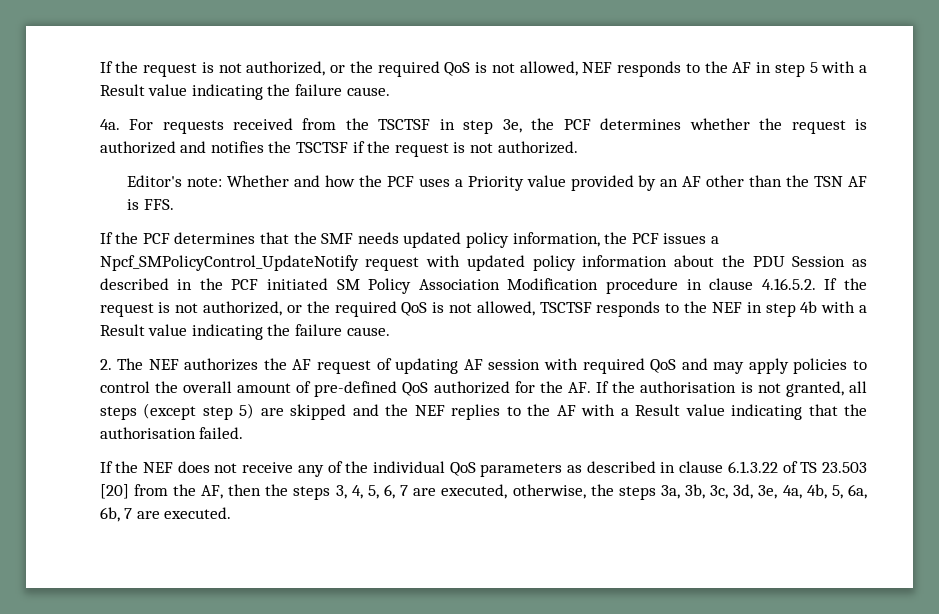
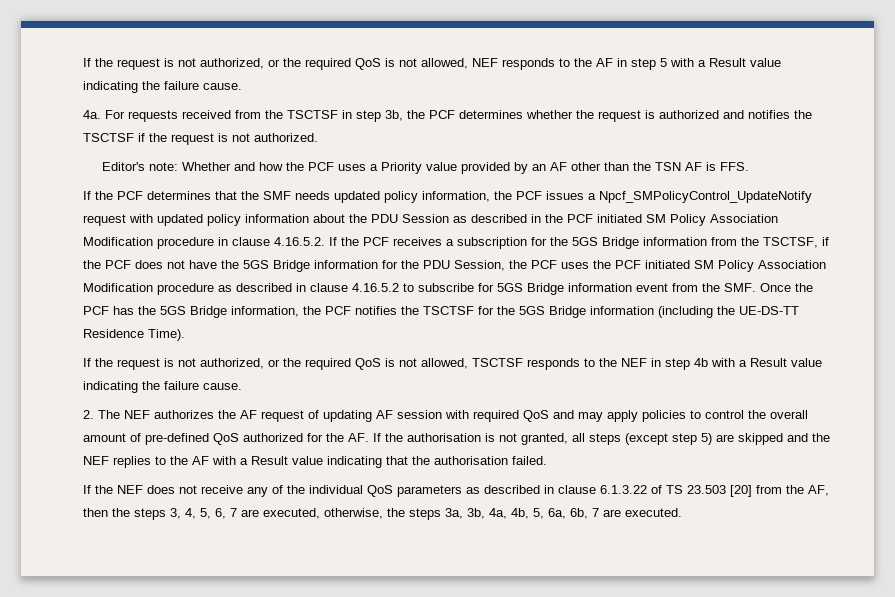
[502,119,522,133] 3e, -> [384,110,403,121] 3b,
(867, 284) none -> [362,237,829,249] [82,260,826,272] [82,283,813,295] [82,306,799,318] [82,329,185,341] [82,358,113,367] PCF receives a subscription for the 5GS Bridge information from the TSCTSF, if the PCF does not have the 5GS Bridge information for the PDU Session, the PCF uses the PCF initiated SM Policy Association Modification procedure as described in clause 4.16.5.2 to subscribe for 5GS Bridge information event from the SMF. Once the PCF has the 5GS Bridge information, the PCF notifies the TSCTSF for the 5GS Bridge information (including the UE-DS-TT Residence Time). // If the
[710,484,778,499] 3c, 3d, 3e, -> (485, 513) none

